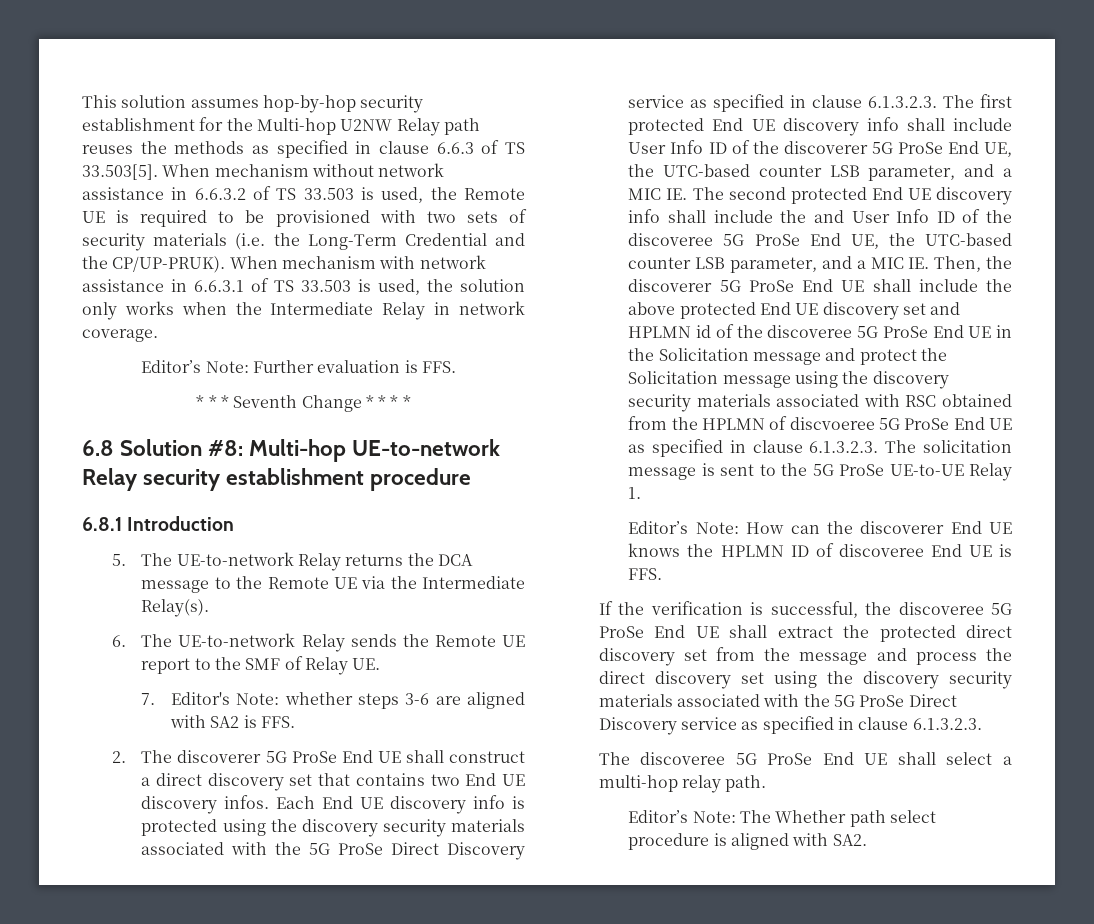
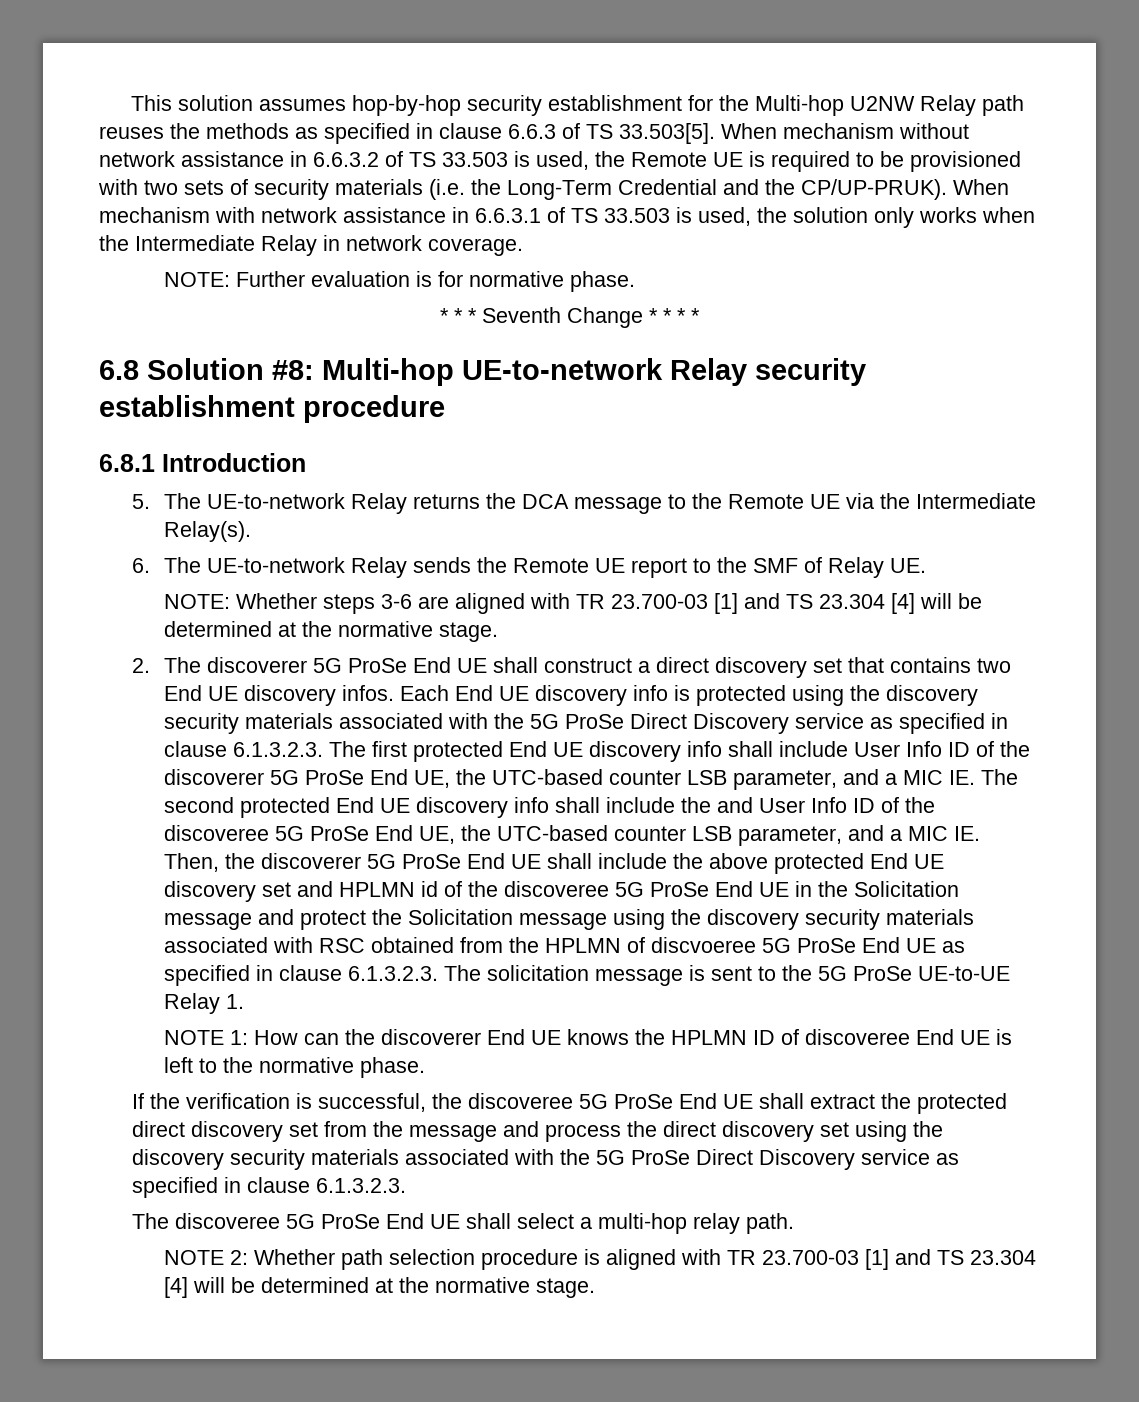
[141,360,249,373] Editor’s Note: -> [164,272,231,287] NOTE:
[421,361,456,373] FFS. -> [438,271,636,292] for normative phase.
[141,692,353,705] 7. Editor's Note: whether -> [164,593,318,609] NOTE: Whether
[210,715,296,728] SA2 is FFS. -> [576,593,983,614] [164,621,499,642] TR 23.700-03 [1] and TS 23.304 [4] will be determined at the normative stage.
[628,521,739,534] Editor’s Note: -> [164,1030,249,1045] NOTE 1:
[628,568,663,580] FFS. -> [164,1057,426,1078] left to the normative phase.
[628,810,772,823] Editor’s Note: The -> [164,1250,249,1265] NOTE 2:
[889,810,936,823] select -> [389,1249,476,1265] selection
[832,834,867,846] SA2. -> [727,1249,1037,1270] [164,1277,596,1298] TR 23.700-03 [1] and TS 23.304 [4] will be determined at the normative stage.

